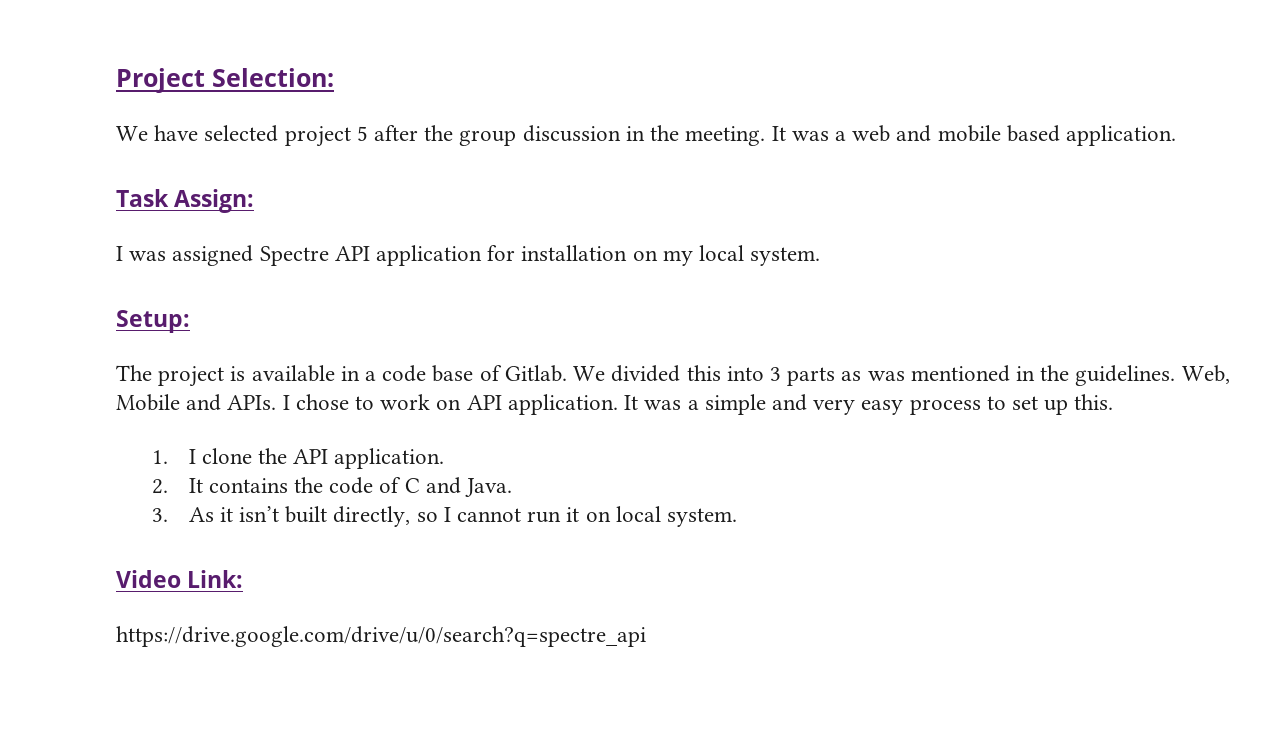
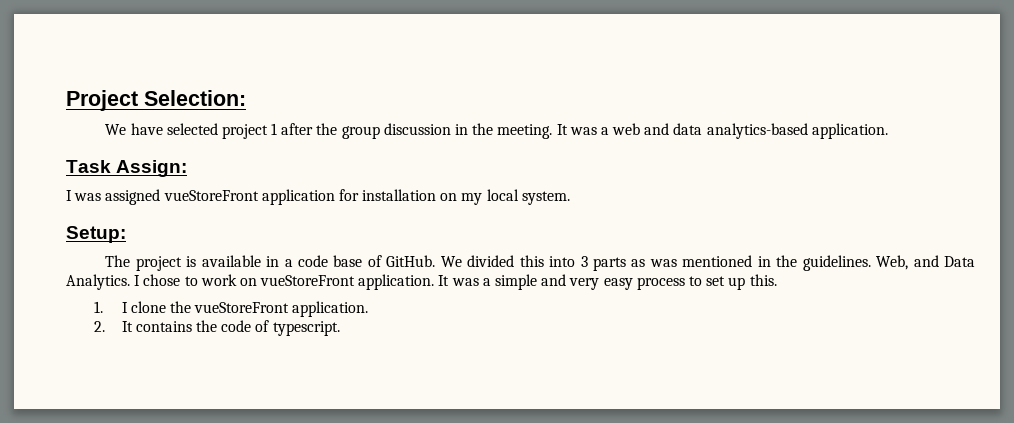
[356,126,368,141] 5 -> [271,123,278,135] 1
[937,125,1060,142] mobile based -> [673,123,808,139] data analytics-based
[259,246,370,266] Spectre API -> [163,190,259,201] vueStoreFront
[504,365,567,382] Gitlab. -> [386,255,436,267] GitHub.
[116,394,277,411] Mobile and APIs. -> [913,255,975,267] [66,274,130,290] and Data Analytics.
[466,395,502,410] API -> [260,275,356,286] vueStoreFront
[293,449,329,464] API -> [194,302,290,313] vueStoreFront
[404,477,513,497] [152,506,738,527] [116,570,244,588] [116,626,646,647] C and Java. // 3. As it isn’t built directly, so I cannot run it on local system. // Video Link: // https://drive.google.com/drive/u/0/search?q=spectre_api -> [272,321,340,336] typescript.

